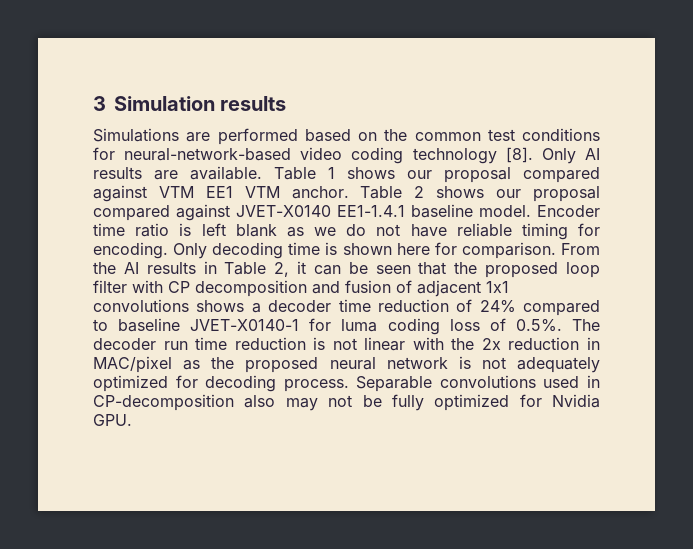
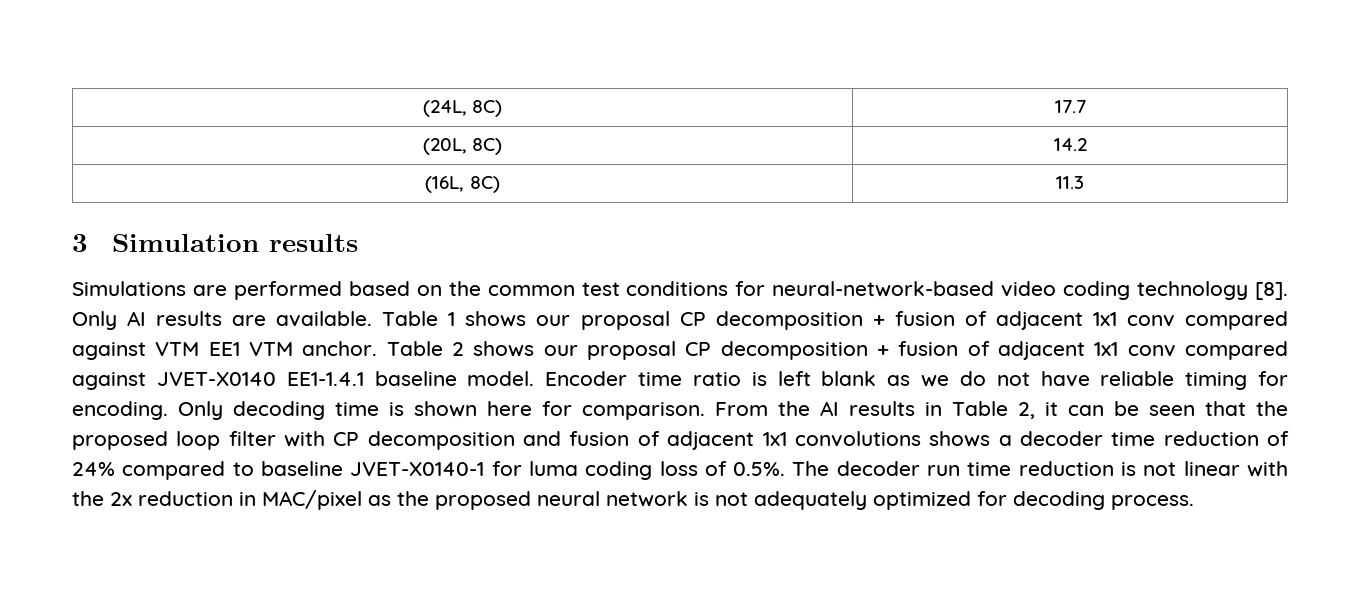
(93, 103) none -> [422,100,503,117] [1054,100,1086,113] [422,138,503,155] [1053,138,1087,151] [425,176,500,193] [1056,176,1084,189] (24L, 8C) | 17.7 // (20L, 8C) | 14.2 // (16L, 8C) | 11.3 //
(511, 175) none -> [679,311,1175,330] CP decomposition + fusion of adjacent 1x1 conv
(601, 194) none -> [685,341,1176,360] CP decomposition + fusion of adjacent 1x1 conv
[356,375,600,392] [93,394,600,411] [93,414,132,426] Separable convolutions used in CP-decomposition also may not be fully optimized for Nvidia GPU. -> (1194, 502) none

